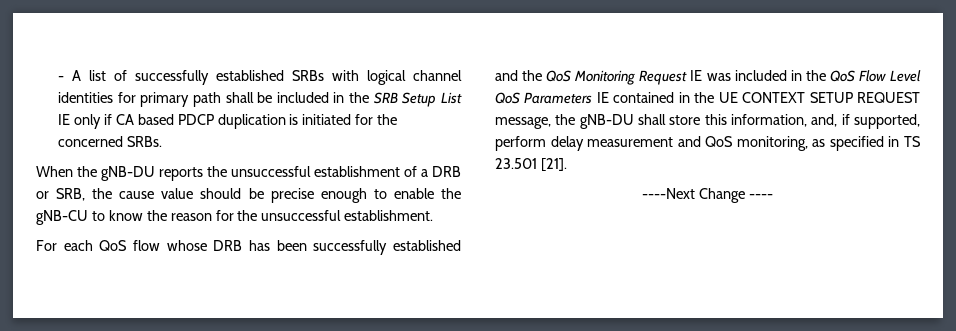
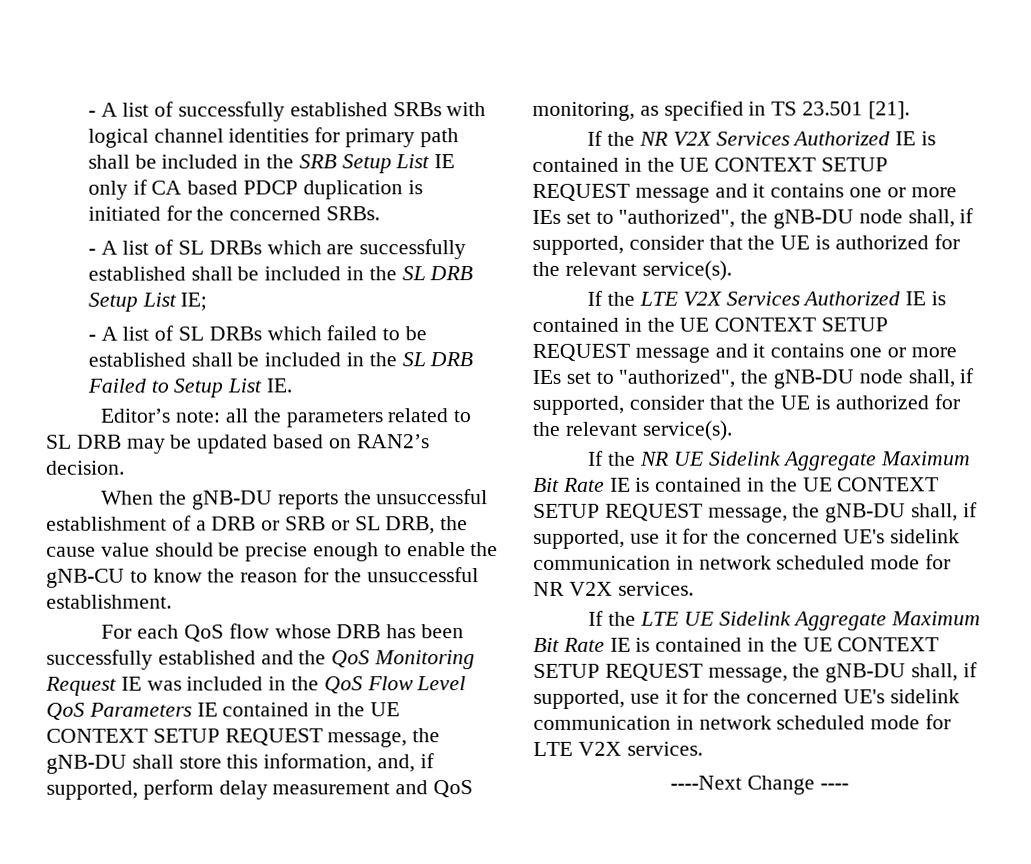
(162, 141) none -> [87,239,467,260] [87,266,474,281] [87,292,208,312] [87,325,428,341] [87,352,474,367] [86,378,293,398] [100,408,472,428] [46,434,430,454] [46,460,125,475] // - A list of SL DRBs which are successfully established shall be included in the SL DRB Setup List IE; // - A list of SL DRBs which failed to be established shall be included in the SL DRB Failed to Setup List IE. // Editor’s note: all the parameters related to SL DRB may be updated based on RAN2’s decision.
[56,188,86,201] SRB, -> [285,516,436,535] SRB or SL DRB,
(567, 164) none -> [587,130,936,146] [532,157,889,172] [532,183,957,203] [532,208,975,229] [532,234,960,255] [532,260,732,281] [587,290,946,306] [532,317,889,332] [532,343,957,363] [532,368,975,389] [532,394,960,415] [532,420,733,441] [588,450,972,471] [533,477,940,492] [533,502,978,523] [533,528,960,549] [533,554,952,570] [533,581,694,596] [588,610,982,631] [533,637,940,652] [533,662,978,683] [533,688,960,709] [533,714,952,730] [533,741,703,756] // If the NR V2X Services Authorized IE is contained in the UE CONTEXT SETUP REQUEST message and it contains one or more IEs set to "authorized", the gNB-DU node shall, if supported, consider that the UE is authorized for the relevant service(s). // If the LTE V2X Services Authorized IE is contained in the UE CONTEXT SETUP REQUEST message and it contains one or more IEs set to "authorized", the gNB-DU node shall, if supported, consider that the UE is authorized for the relevant service(s). // If the NR UE Sidelink Aggregate Maximum Bit Rate IE is contained in the UE CONTEXT SETUP REQUEST message, the gNB-DU shall, if supported, use it for the concerned UE's sidelink communication in network scheduled mode for NR V2X services. // If the LTE UE Sidelink Aggregate Maximum Bit Rate IE is contained in the UE CONTEXT SETUP REQUEST message, the gNB-DU shall, if supported, use it for the concerned UE's sidelink communication in network scheduled mode for LTE V2X services.

